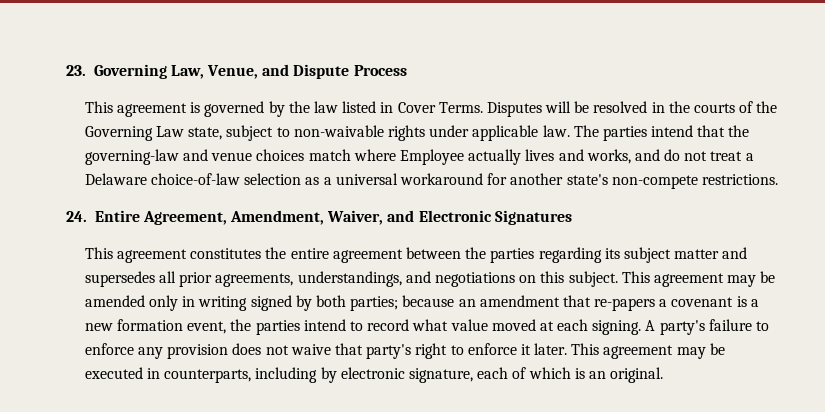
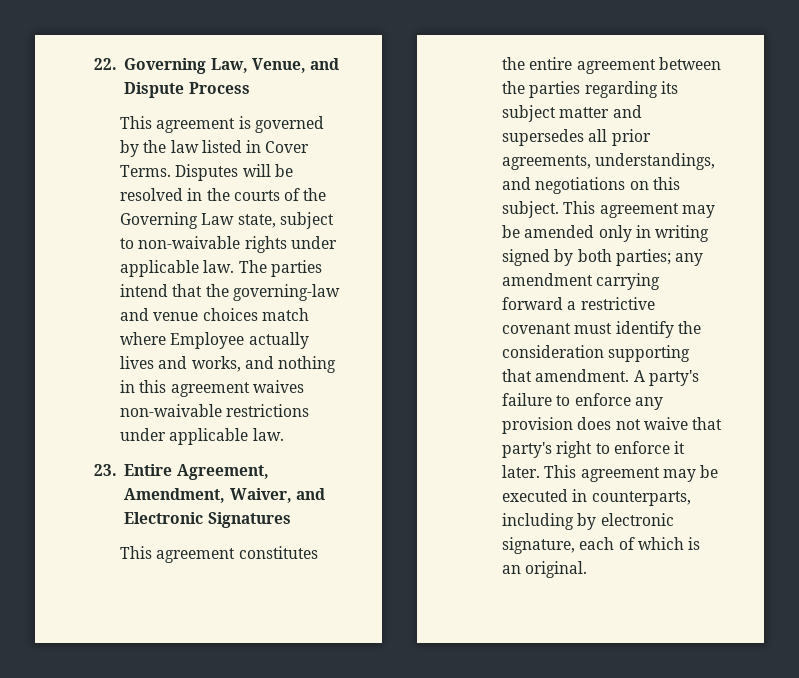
[65,65,86,76] 23. -> [93,58,117,70] 22.
[664,149,754,161] [84,173,778,189] [65,211,87,222] do not treat a Delaware choice-of-law selection as a universal workaround for another state's non-compete restrictions. // 24. -> [277,356,336,373] [120,380,304,397] [120,404,310,417] [120,428,284,445] [93,464,117,476] nothing in this agreement waives non-waivable restrictions under applicable law. // 23.
[402,295,759,311] [84,319,642,335] because an amendment that re-papers a covenant is a new formation event, the parties intend to record what value moved at each signing. -> [674,253,703,266] [502,273,661,290] [502,297,655,310] [502,321,701,338] [502,345,691,362] [502,369,630,382] any amendment carrying forward a restrictive covenant must identify the consideration supporting that amendment.

